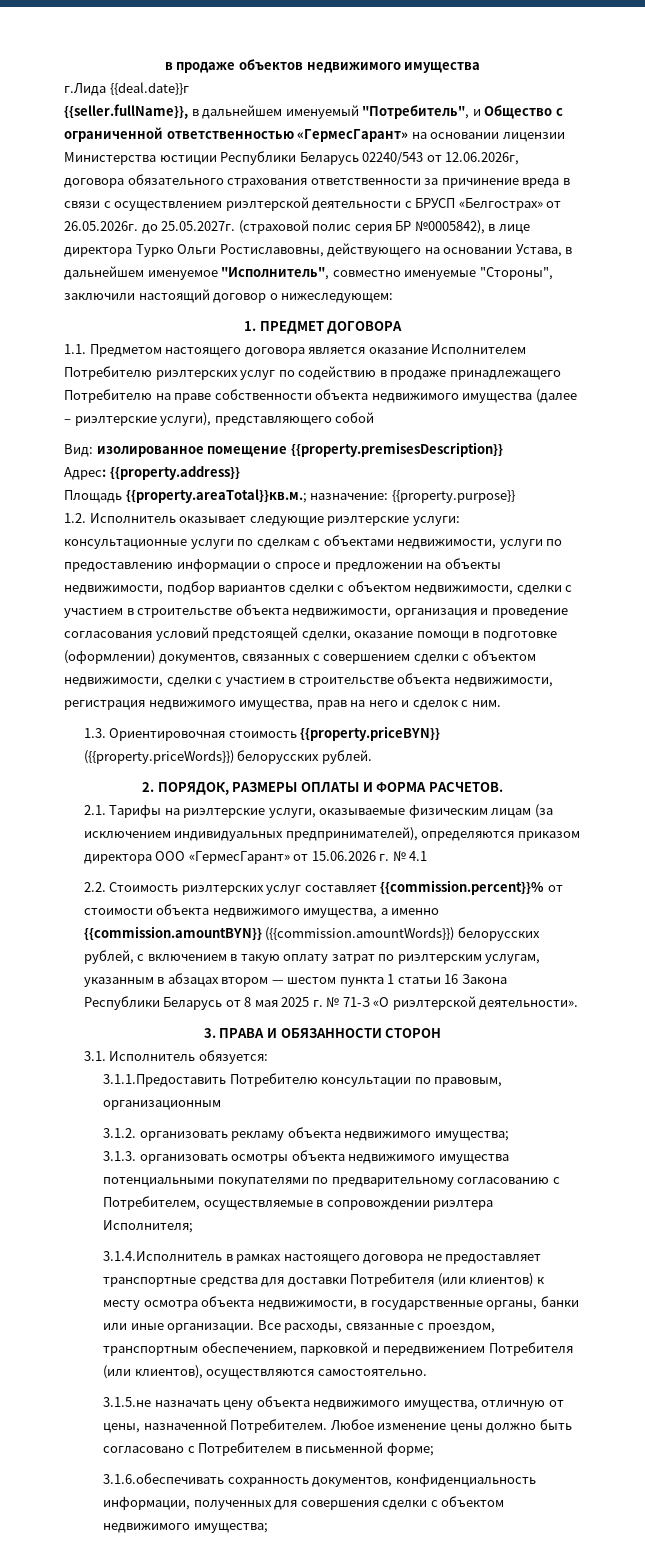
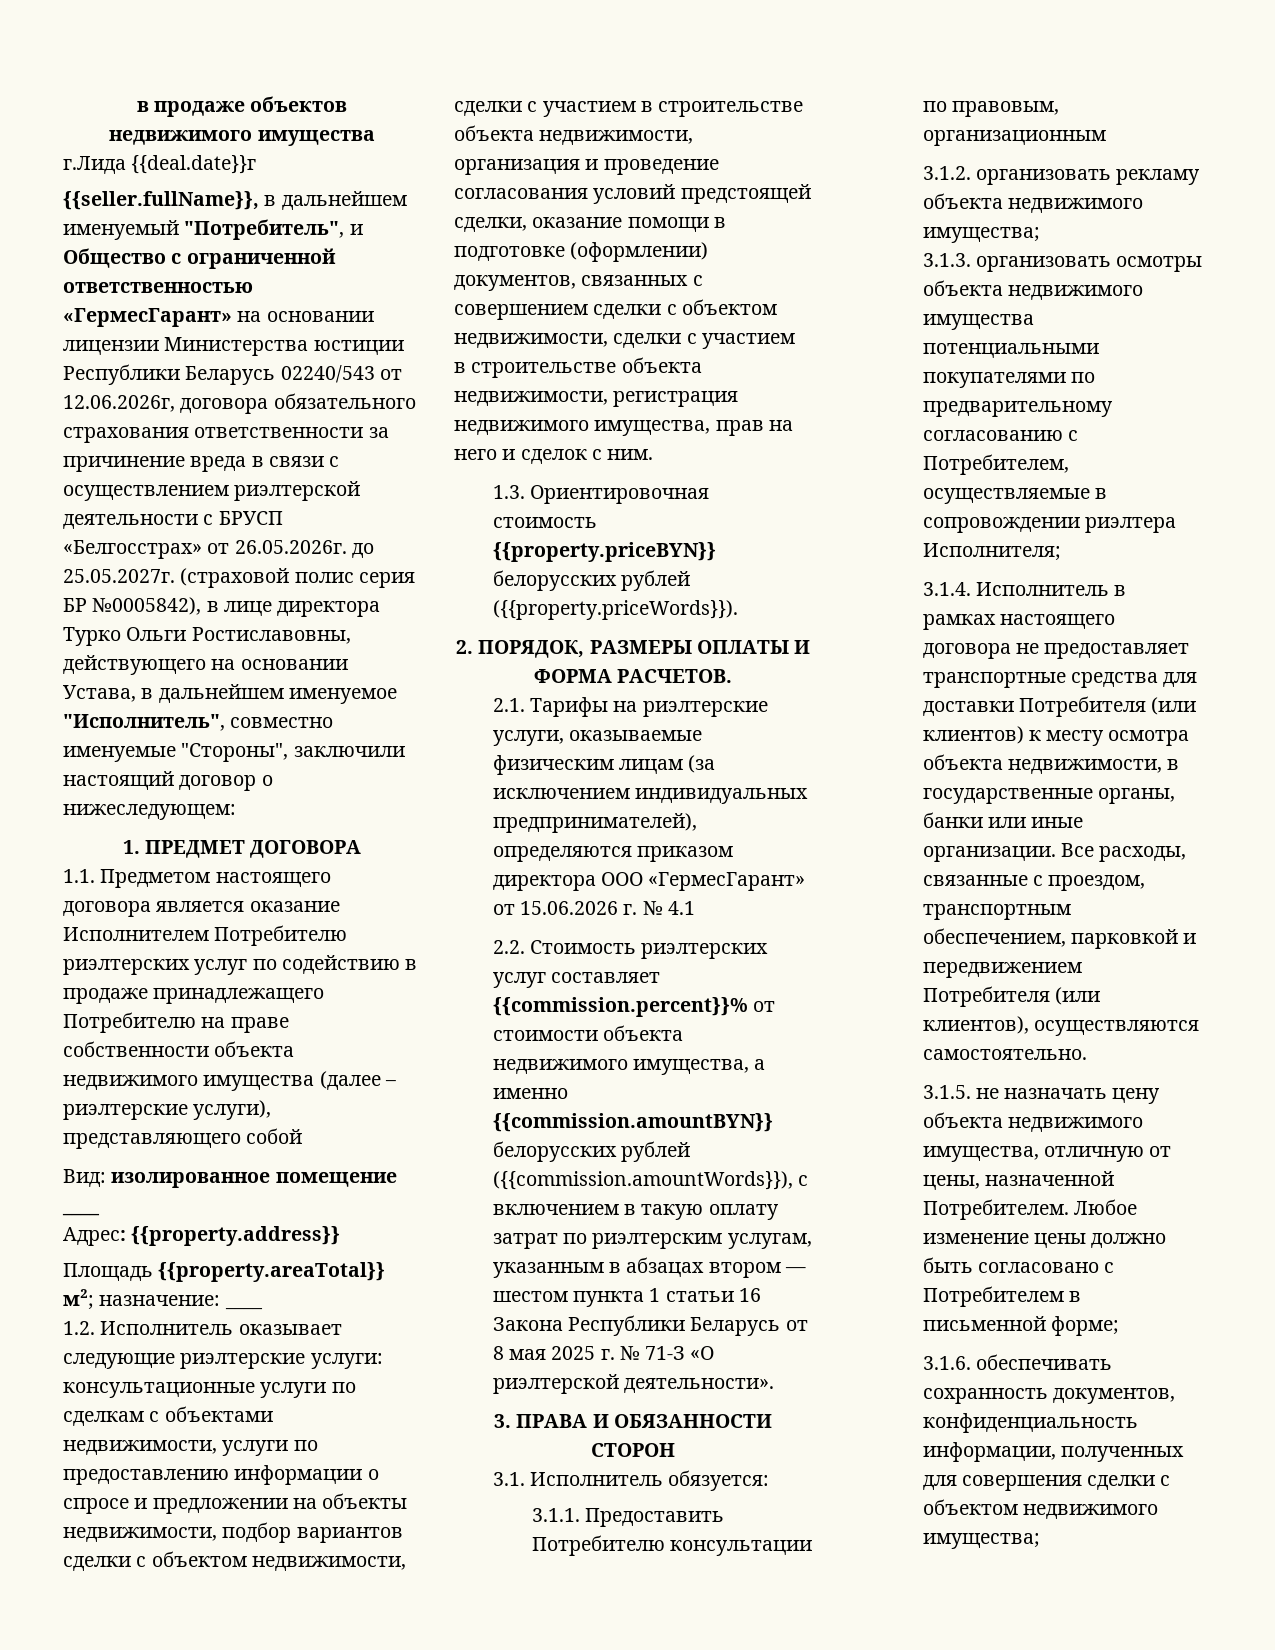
[458,198,543,211] «Белгострах» -> [63,540,202,559] «Белгосстрах»
[290,442,503,457] {{property.premisesDescription}} -> [62,1212,100,1216] ____
[125,489,515,503] {{property.areaTotal}}кв.м.; назначение: {{property.purpose}} -> [158,1262,386,1282] [63,1289,221,1310] [224,1306,263,1310] {{property.areaTotal}} м²; назначение: ____
[83,750,372,764] ({{property.priceWords}}) белорусских рублей. -> [492,570,691,591] [492,600,738,620] белорусских рублей ({{property.priceWords}}).
[265,927,540,941] [83,950,134,964] ({{commission.amountWords}}) белорусских рублей, -> [492,1141,691,1162] [492,1171,793,1190] белорусских рублей ({{commission.amountWords}}),
[103,1074,227,1087] 3.1.1.Предоставить -> [531,1508,724,1527] 3.1.1. Предоставить
[103,1251,223,1261] 3.1.4.Исполнитель -> [922,582,1109,596] 3.1.4. Исполнитель
[103,1397,152,1407] 3.1.5.не -> [922,1085,999,1099] 3.1.5. не
[103,1473,225,1484] 3.1.6.обеспечивать -> [922,1354,1112,1370] 3.1.6. обеспечивать

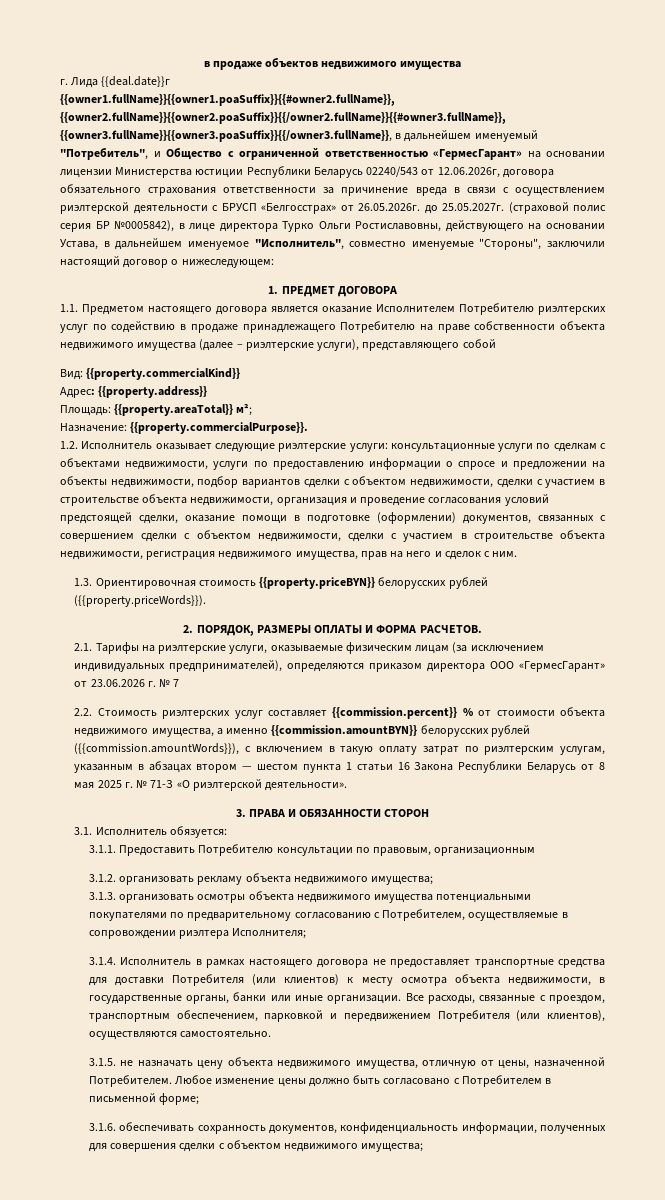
[63,156,126,174] г.Лида -> [60,77,99,88] г. Лида
[63,191,259,210] {{seller.fullName}}, -> [60,94,395,106] [60,112,506,124] [60,130,392,142] {{owner1.fullName}}{{owner1.poaSuffix}}{{#owner2.fullName}}, {{owner2.fullName}}{{owner2.poaSuffix}}{{/owner2.fullName}}{{#owner3.fullName}}, {{owner3.fullName}}{{owner3.poaSuffix}}{{/owner3.fullName}},
[111,1172,397,1188] [62,1212,100,1216] изолированное помещение ____ -> [86,368,241,380] {{property.commercialKind}}
[63,1263,153,1281] Площадь -> [60,405,111,416] Площадь:
[99,1295,221,1306] [224,1306,263,1310] назначение: ____ -> [60,422,309,434] // Назначение: {{property.commercialPurpose}}.
[520,901,695,915] 15.06.2026 г. № 4.1 -> [90,679,180,688] 23.06.2026 г. № 7
[492,997,748,1017] {{commission.percent}}% -> [332,707,473,719] {{commission.percent}} %

